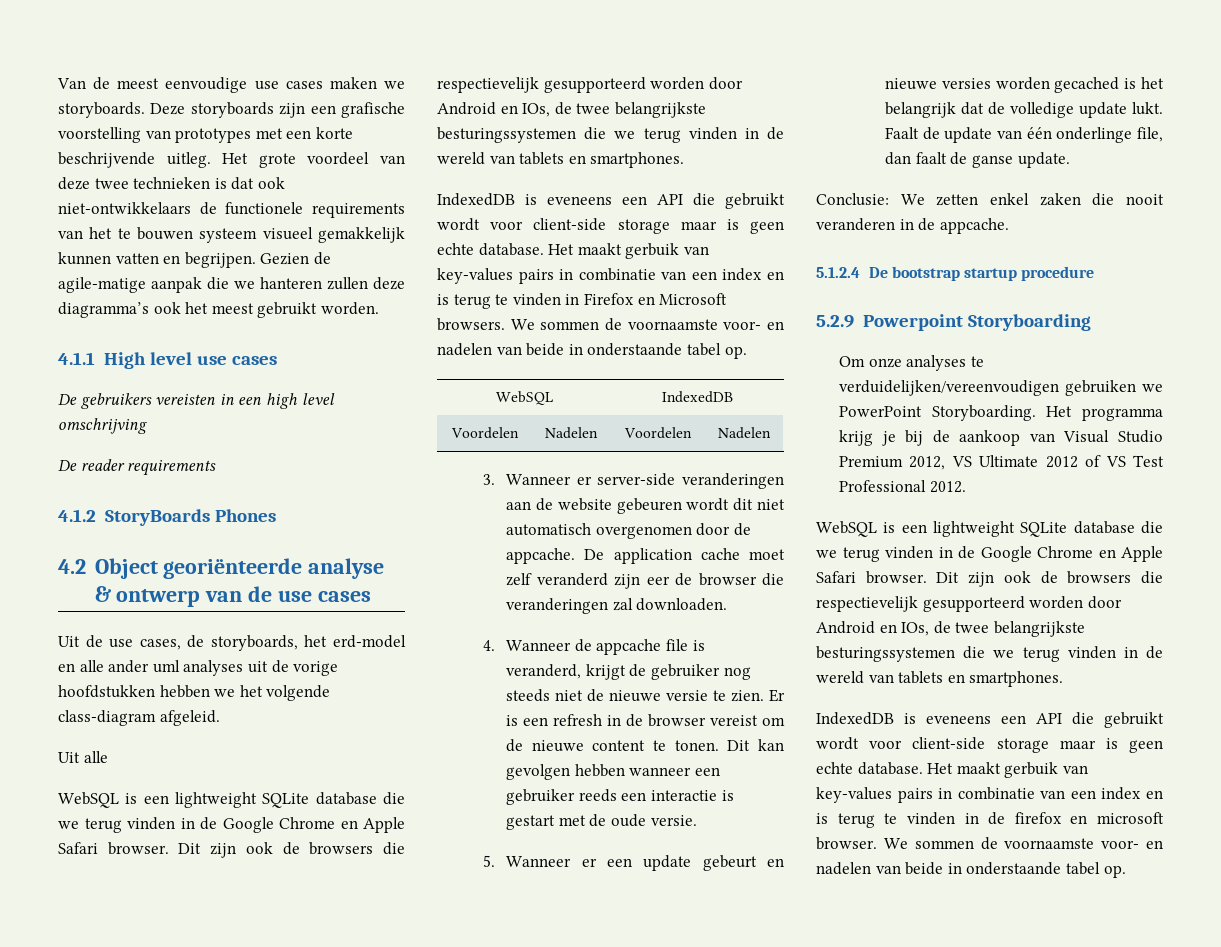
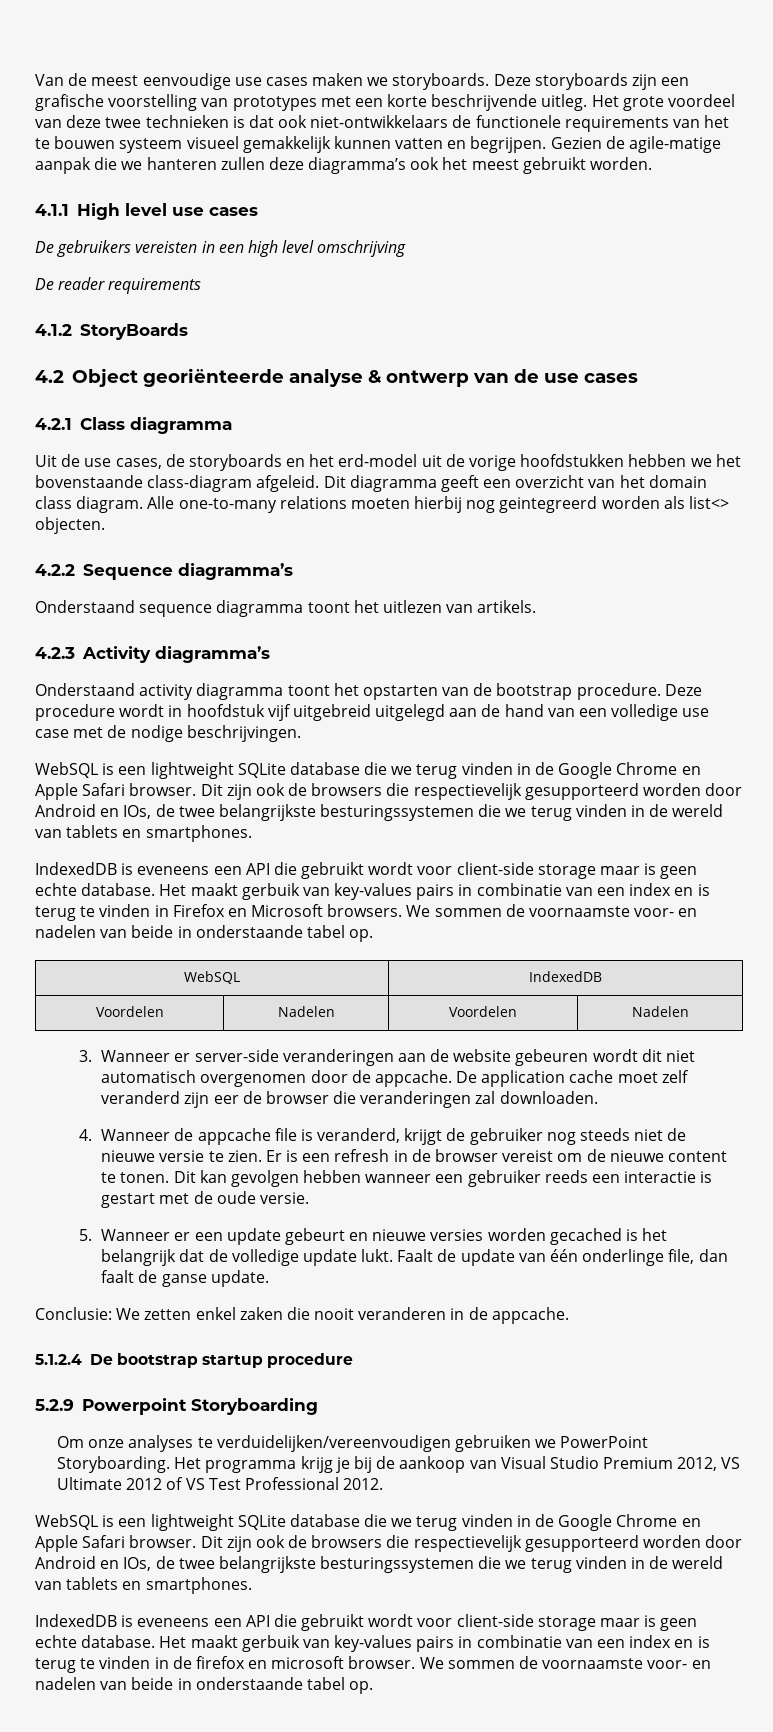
[214,509,276,522] Phones -> (188, 331) none
(372, 596) none -> [35,417,232,434] // 4.2.1 Class diagramma
[210,635,406,651] [58,660,244,676] storyboards, het erd-model en alle ander uml analyses -> [188,454,418,471] storyboards en het erd-model
[266,685,331,701] volgende -> [35,475,143,488] bovenstaande
[58,751,108,763] // Uit alle -> [323,475,707,492] [35,496,730,513] [35,517,105,534] [35,563,293,580] [35,600,537,617] [35,646,270,663] [35,683,702,700] [35,704,710,721] [35,725,301,742] Dit diagramma geeft een overzicht van het domain class diagram. Alle one-to-many relations moeten hierbij nog geintegreerd worden als list<> objecten. // 4.2.2 Sequence diagramma’s // Onderstaand sequence diagramma toont het uitlezen van artikels. // 4.2.3 Activity diagramma’s // Onderstaand activity diagramma toont het opstarten van de bootstrap procedure. Deze procedure wordt in hoofdstuk vijf uitgebreid uitgelegd aan de hand van een volledige use case met de nodige beschrijvingen.

